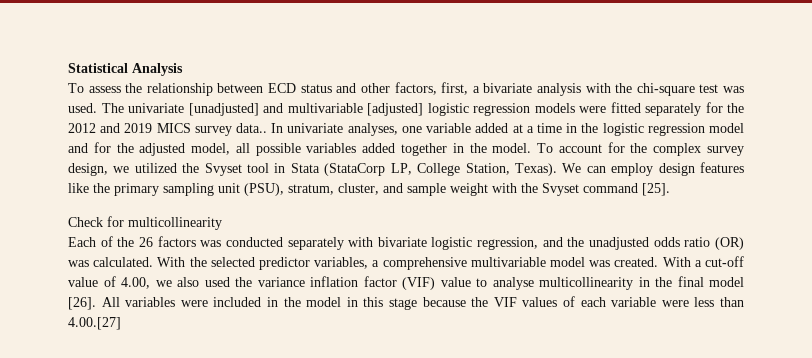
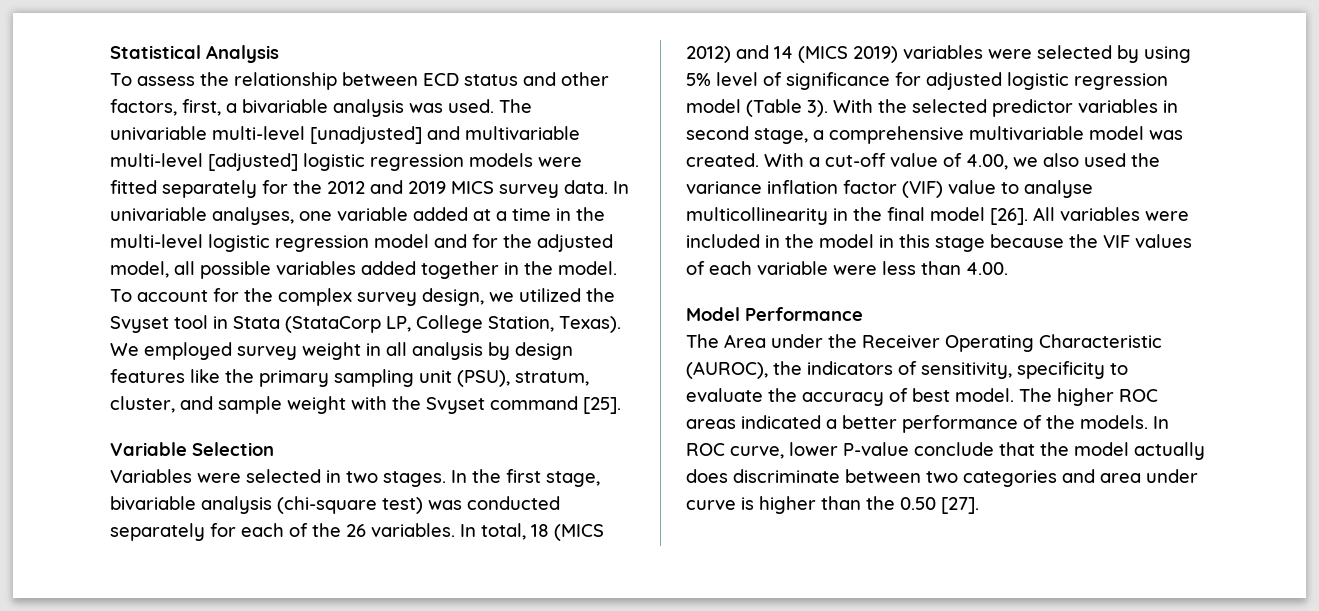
[483,83,719,96] bivariate analysis with the chi-square test -> [242,99,404,117] bivariable analysis
[128,103,184,113] univariate -> [110,126,305,140] univariable multi-level
(363, 108) none -> [110,153,203,167] multi-level
[236,123,344,133] data.. In univariate -> [564,180,629,194] [110,207,207,221] data. In univariable
(599, 128) none -> [110,234,203,248] multi-level
[586,163,654,176] can employ -> [144,342,510,360] employed survey weight in all analysis by
[68,216,222,230] [68,236,744,250] [68,257,369,270] Check for multicollinearity // Each of the 26 factors was conducted separately with bivariate logistic regression, and the unadjusted odds ratio (OR) was calculated. With the selected predictor variables, -> [110,442,274,456] [110,469,600,487] [110,496,560,514] [110,523,604,541] [686,45,1191,63] [686,72,1168,90] [686,99,1178,117] [686,126,808,144] Variable Selection // Variables were selected in two stages. In the first stage, bivariable analysis (chi-square test) was conducted separately for each of the 26 variables. In total, 18 (MICS 2012) and 14 (MICS 2019) variables were selected by using 5% level of significance for adjusted logistic regression model (Table 3). With the selected predictor variables in second stage,
[68,317,121,330] 4.00.[27] -> [966,262,1008,275] [686,307,863,321] [686,334,1162,352] [686,361,1128,379] [686,388,1158,406] [686,415,1169,433] [686,442,1205,460] [686,469,1198,487] [686,496,979,514] 4.00. // Model Performance // The Area under the Receiver Operating Characteristic (AUROC), the indicators of sensitivity, specificity to evaluate the accuracy of best model. The higher ROC areas indicated a better performance of the models. In ROC curve, lower P-value conclude that the model actually does discriminate between two categories and area under curve is higher than the 0.50 [27].

